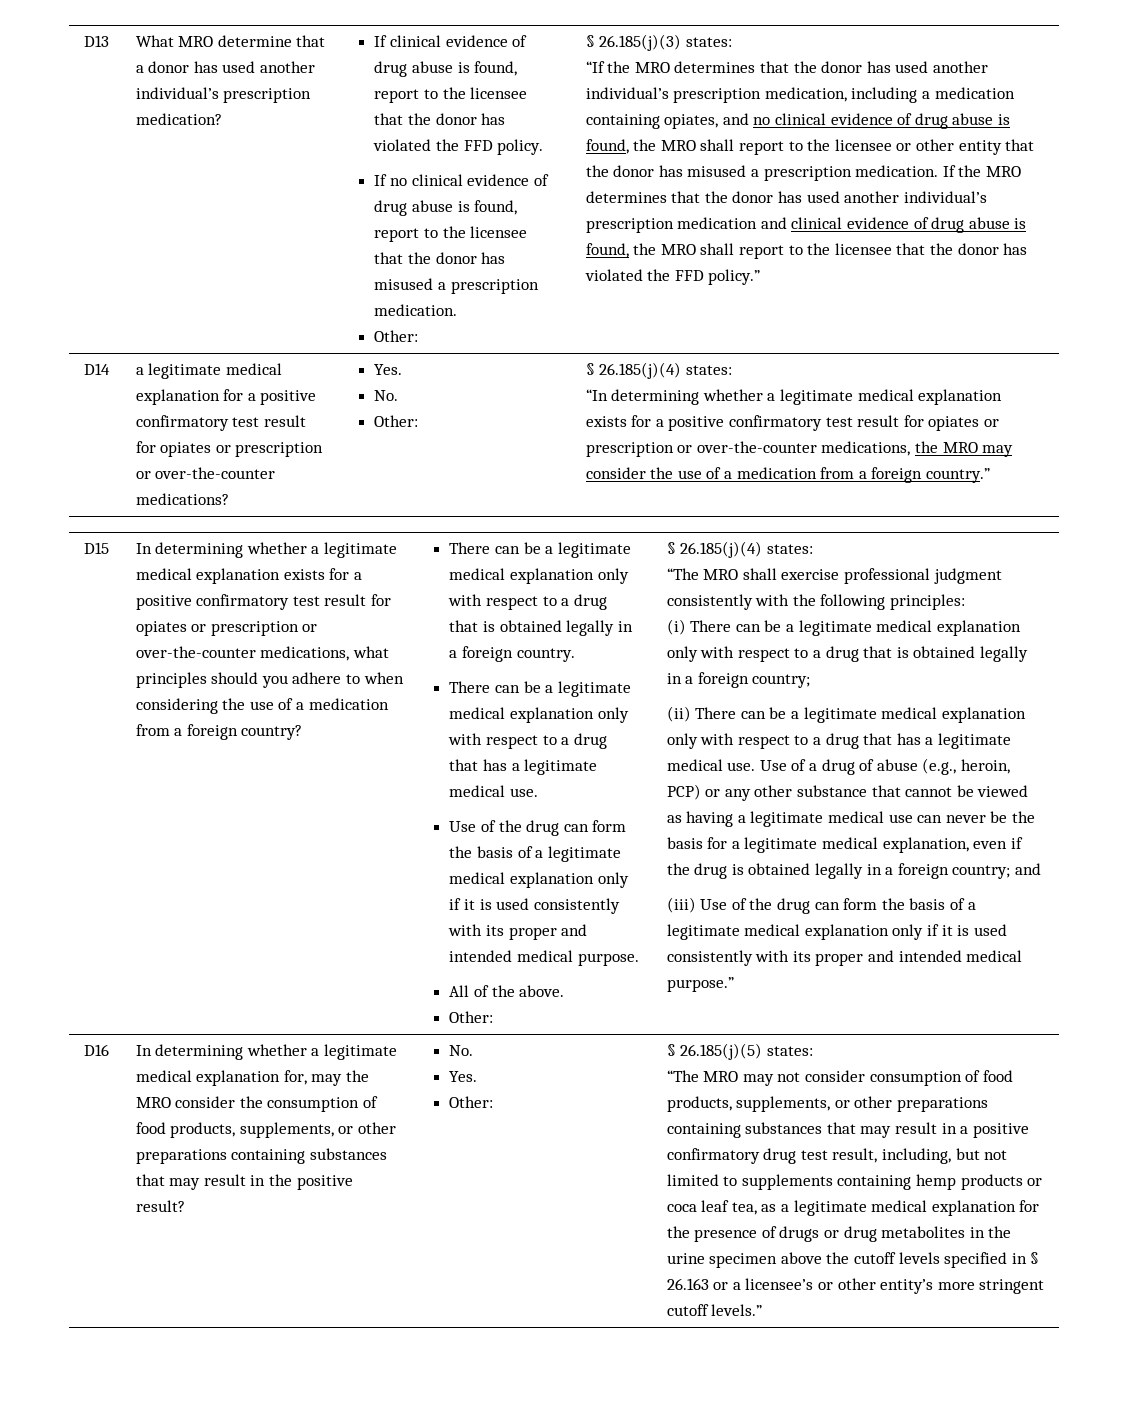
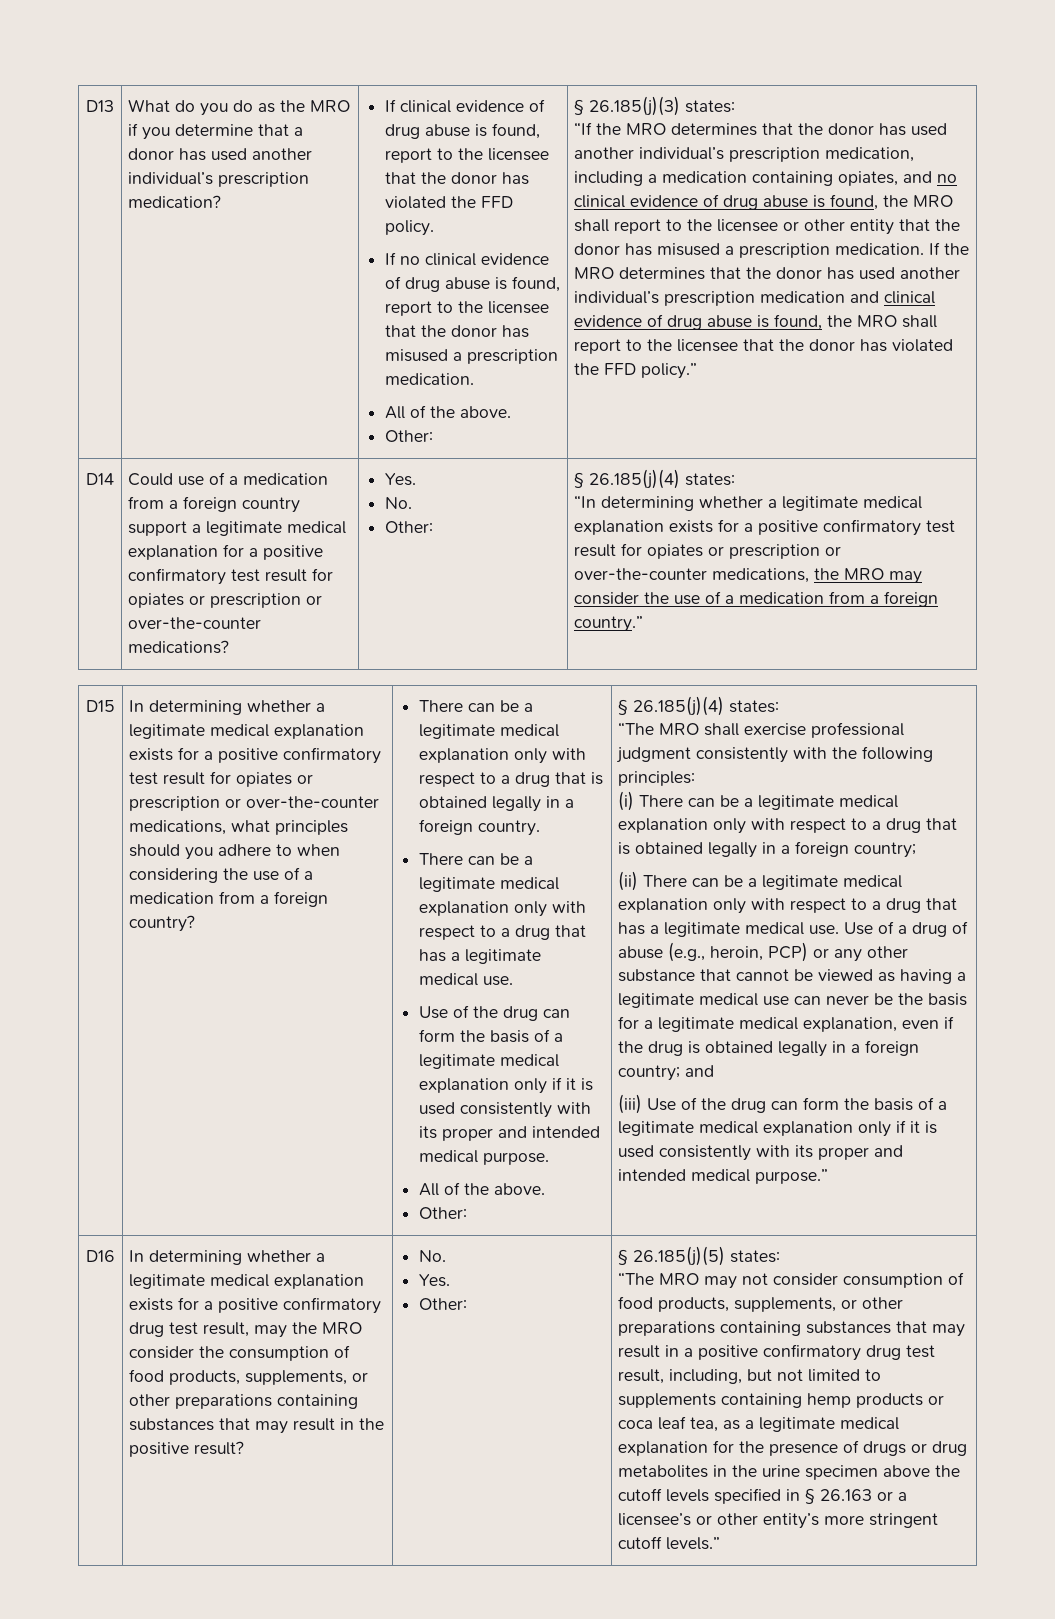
[178,36,214,47] MRO -> [175,100,351,116] [128,123,171,140] do you do as the MRO if you
(458, 310) none -> [384,405,511,419] // All of the above.
(110, 369) none -> [128,472,329,486] [128,496,301,513] [128,521,188,536] Could use of a medication from a foreign country support
[283,1070,307,1085] for, -> [129,1297,382,1314] [129,1322,250,1337] exists for a positive confirmatory drug test result,

